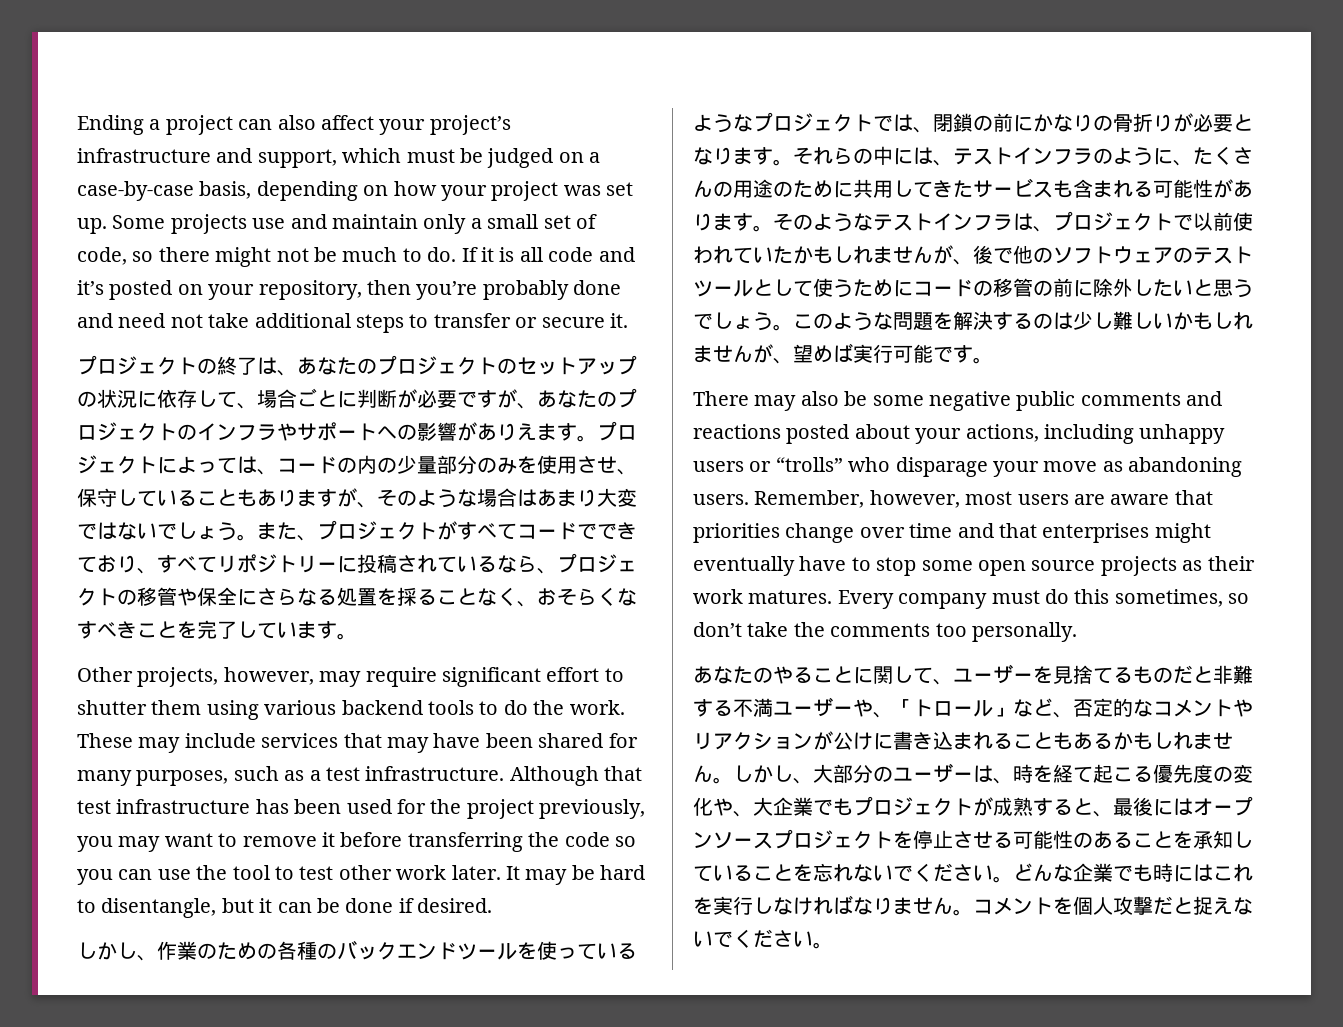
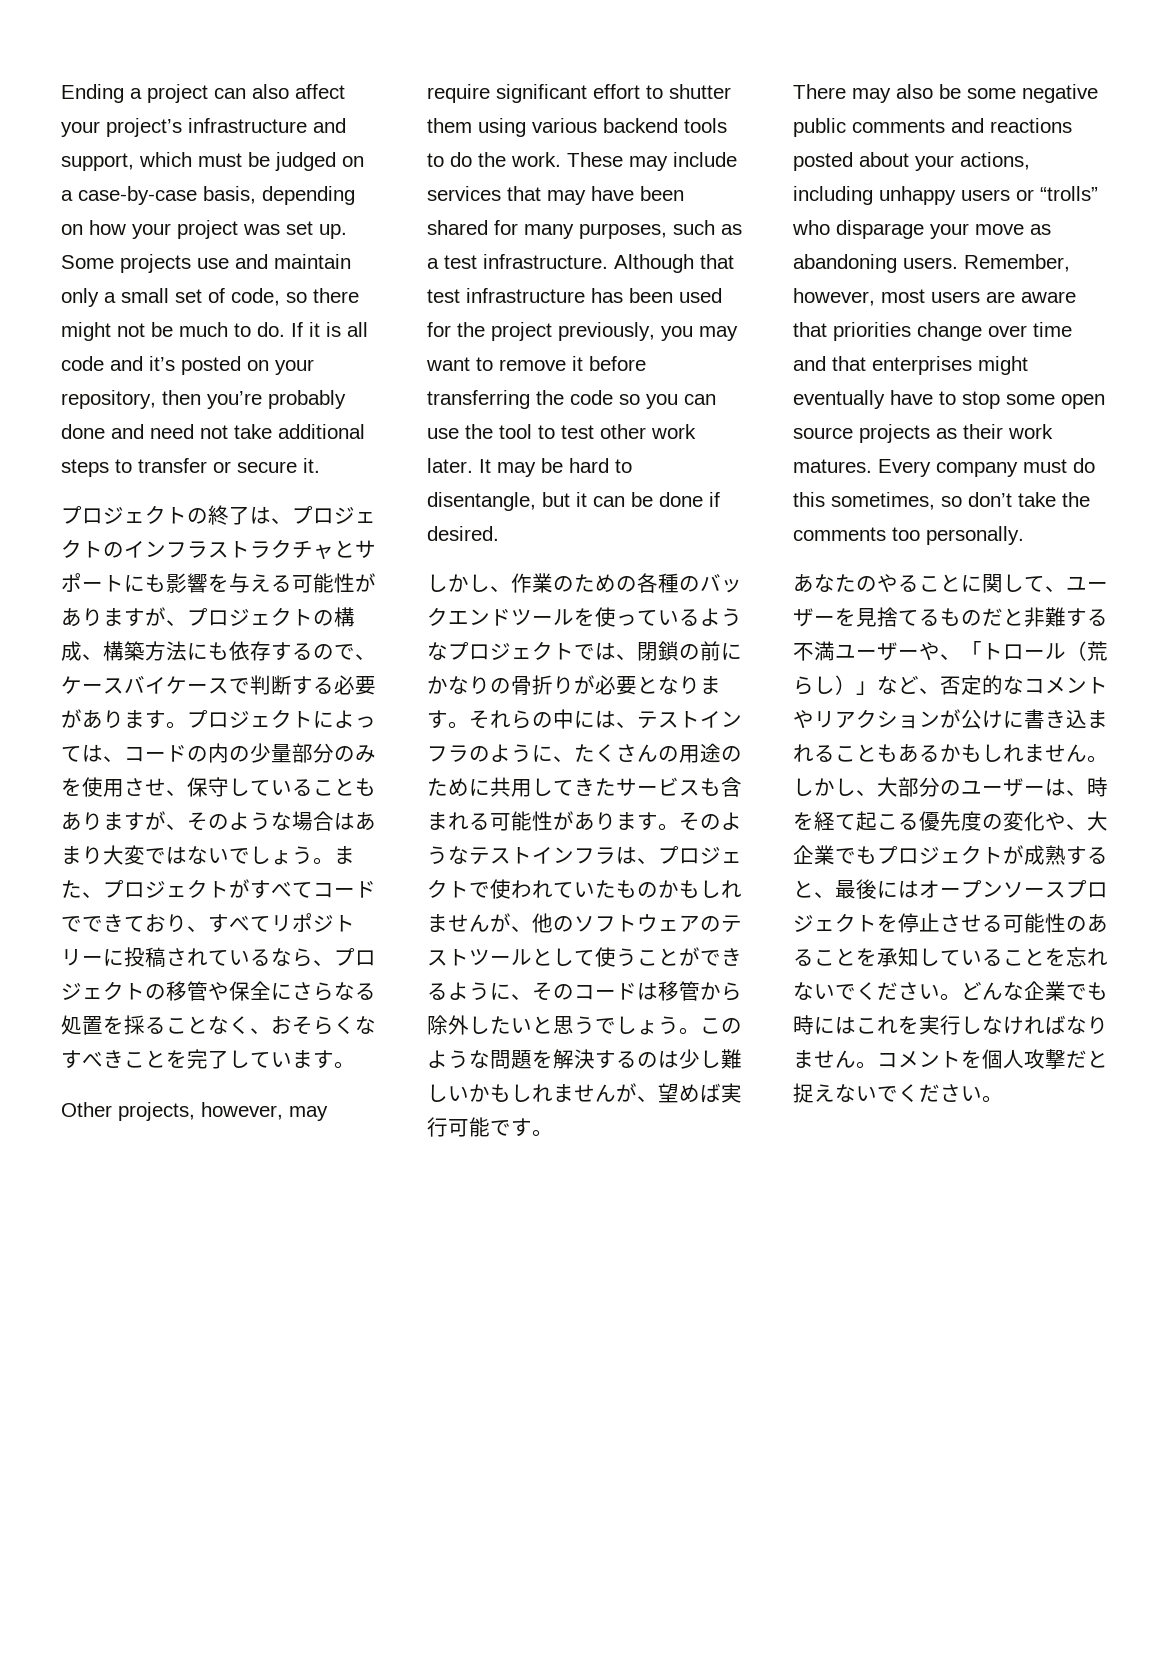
[297,355,637,375] [77,388,617,409] あなたのプロジェクトのセットアップの状況に依存して、場合ごとに判断が必要ですが、あなたの -> (292, 521) none
[277,422,537,441] やサポートへの影響がありえ -> [208,539,376,559] [61,573,376,593] [61,607,355,627] [61,641,376,661] [61,675,376,695] [61,709,124,729] ストラクチャとサポートにも影響を与える可能性がありますが、プロジェクトの構成、構築方法にも依存するので、ケースバイケースで判断する必要があり
[1193,212,1233,231] 以前 -> (490, 890) none
[793,245,1013,265] かもしれませんが、後で -> [616,880,742,898] [427,913,532,932] ものかもしれませんが、
[853,278,1093,297] ためにコードの移管の前に -> [637,947,742,966] [427,981,742,1001] ことができるように、そのコードは移管から
(993, 708) none -> [1066,641,1108,661] [793,675,856,695] （荒らし）

